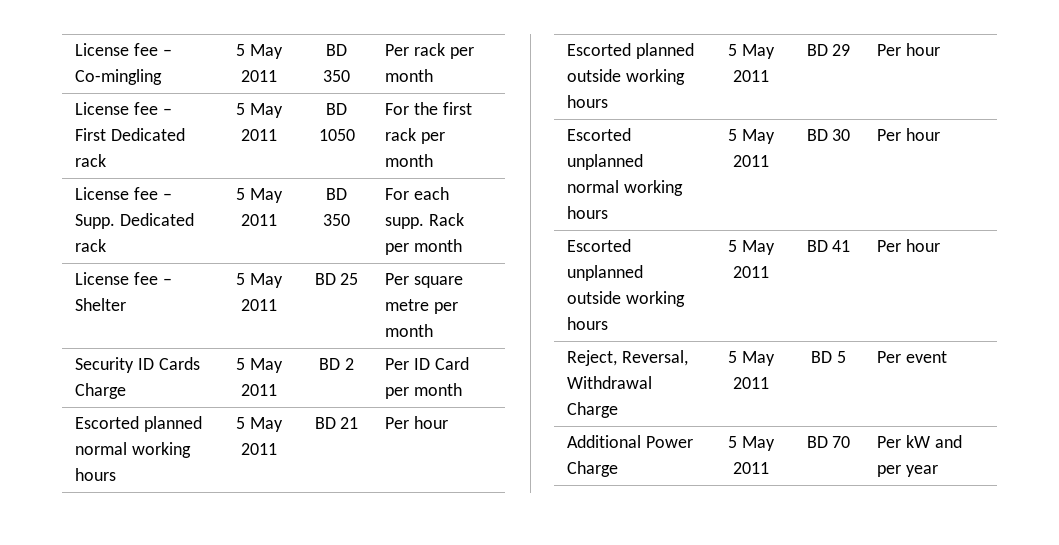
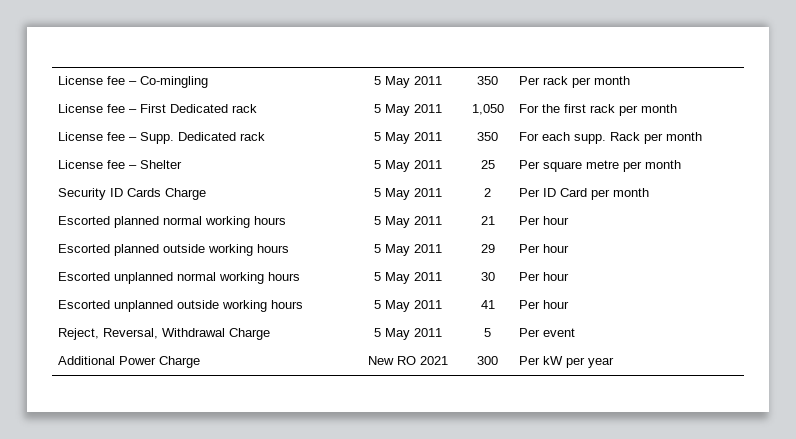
[326,44,347,56] BD -> (442, 80) none
[326,103,347,115] [318,129,355,141] BD 1050 -> [471,104,504,115] 1,050
[326,188,347,200] BD -> (442, 136) none
[314,273,336,285] BD -> (442, 164) none
[319,358,341,370] BD -> (442, 192) none
[314,417,336,429] BD -> (442, 220) none
[806,44,828,56] BD -> (442, 248) none
[806,129,828,141] BD -> (442, 276) none
[806,240,828,252] BD -> (442, 304) none
[811,351,833,363] BD -> (442, 332) none
[728,436,775,451] [733,462,769,474] [806,436,851,448] 5 May 2011 | BD 70 -> [367,356,448,365] [477,356,498,365] New RO 2021 | 300
[934,435,962,448] and -> (563, 360) none

